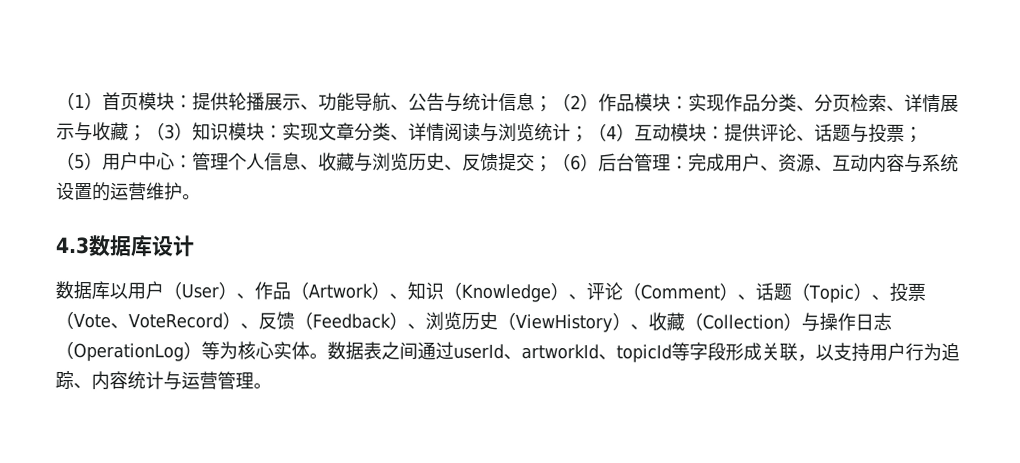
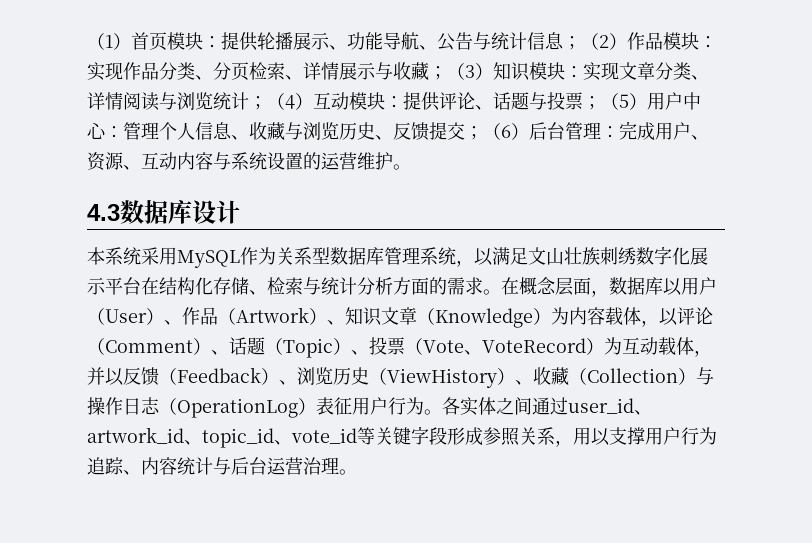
(194, 246) none -> [87,246,708,268] [87,277,609,297] 本系统采用MySQL作为关系型数据库管理系统，以满足文山壮族刺绣数字化展示平台在结构化存储、检索与统计分析方面的需求。在概念层面，
(444, 290) none -> [381,307,417,325] 文章
[568,294,587,301] 、 -> [551,307,678,327] 为内容载体，以
[239,323,259,330] 、 -> [604,337,712,357] [87,367,124,386] 为互动载体，并以
[201,341,870,363] 等为核心实体。数据表之间通过userId、artworkId、topicId等字段形成关联，以支持 -> [316,397,652,416] [87,426,645,448] 表征用户行为。各实体之间通过user_id、artwork_id、topic_id、vote_id等关键字段形成参照关系，用以支撑
[181,371,236,390] 运营管 -> [231,457,322,475] 后台运营治

